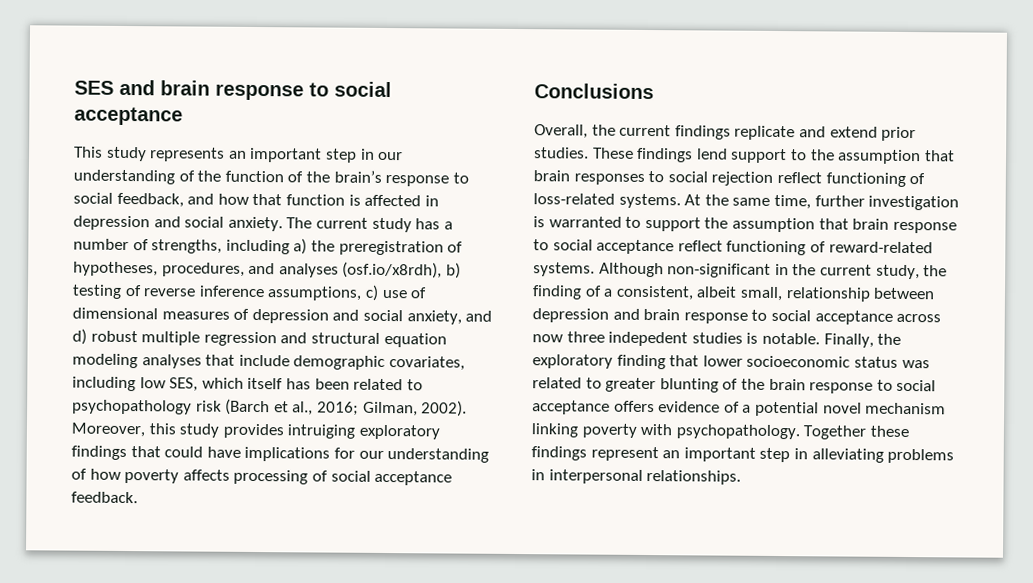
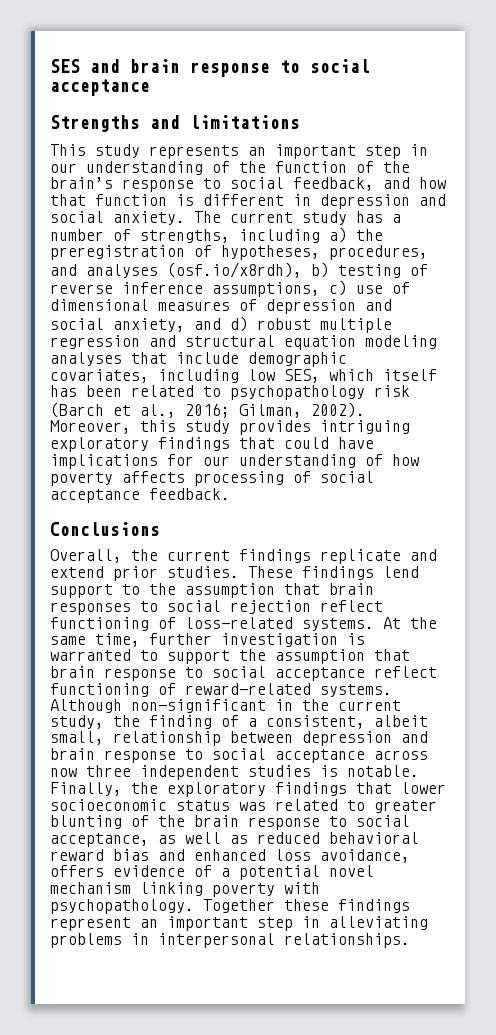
(183, 116) none -> [50,115,300,132] // Strengths and limitations
[364,194,422,207] affected -> [203,194,284,206] different
[287,424,356,439] intruiging -> [320,420,410,434] intriguing
[608,331,689,347] indepedent -> [140,765,239,780] independent
[616,354,666,370] finding -> [275,782,347,796] findings
[532,400,610,415] acceptance -> [50,832,419,847] [50,849,410,863] acceptance, as well as reduced behavioral reward bias and enhanced loss avoidance,

